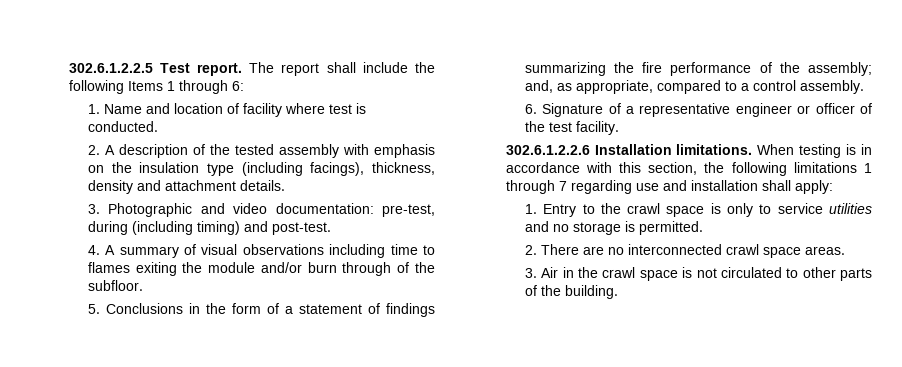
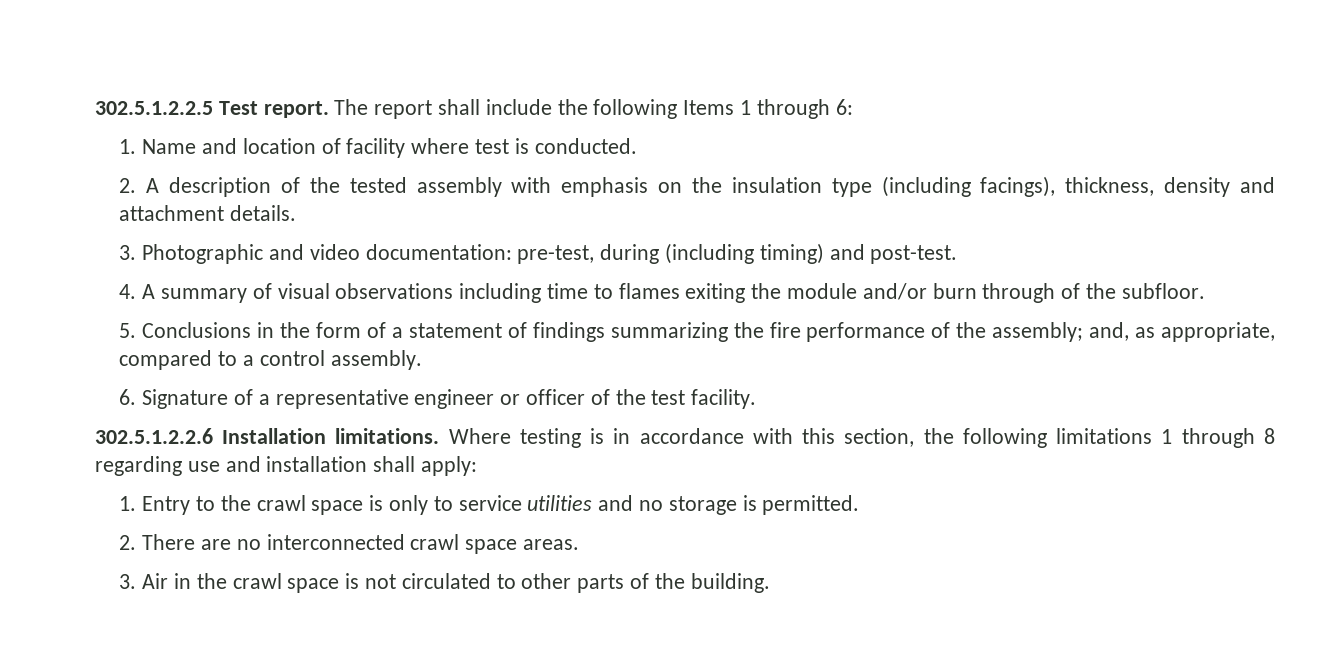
[68,63,153,73] 302.6.1.2.2.5 -> [94,101,213,115] 302.5.1.2.2.5
[505,145,590,155] 302.6.1.2.2.6 -> [94,428,213,444] 302.5.1.2.2.6
[757,144,795,155] When -> [448,428,511,444] Where
[558,181,567,191] 7 -> [1264,428,1276,444] 8

